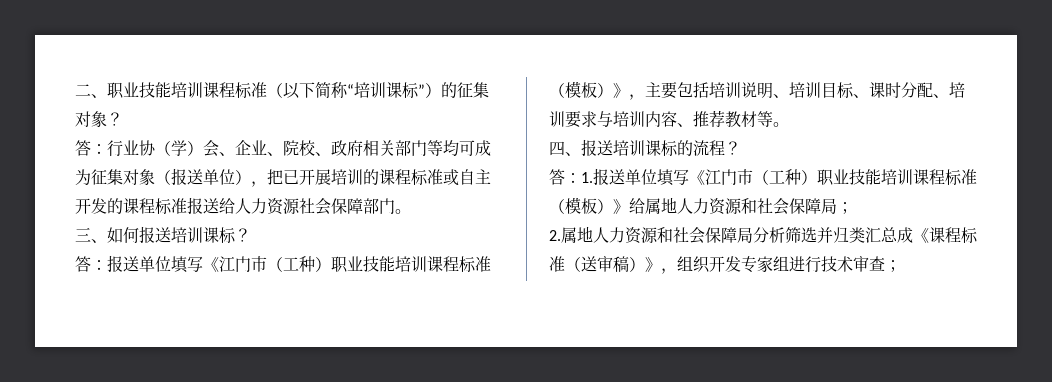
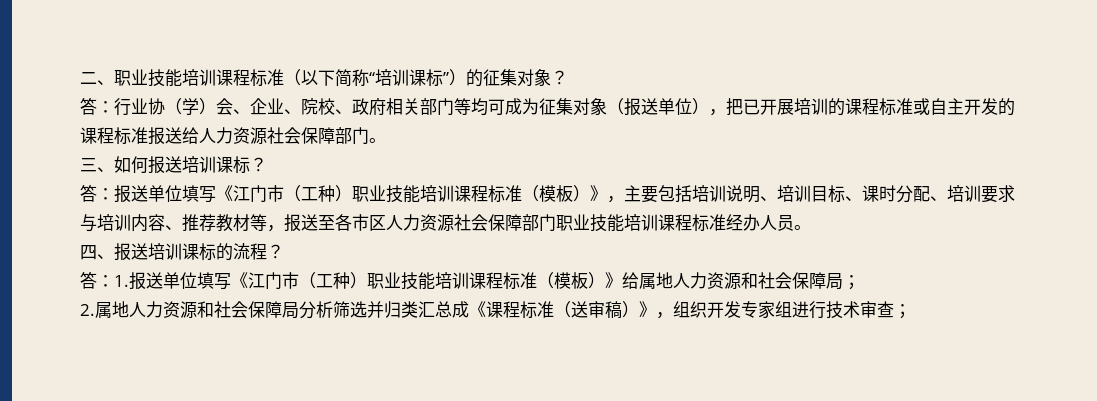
(773, 119) none -> [267,214,794,232] ，报送至各市区人力资源社会保障部门职业技能培训课程标准经办人员

